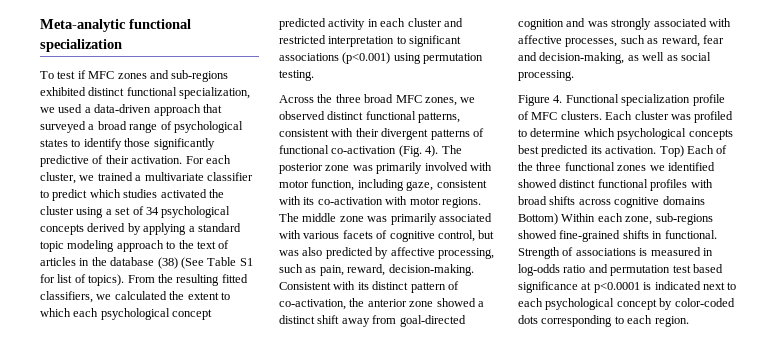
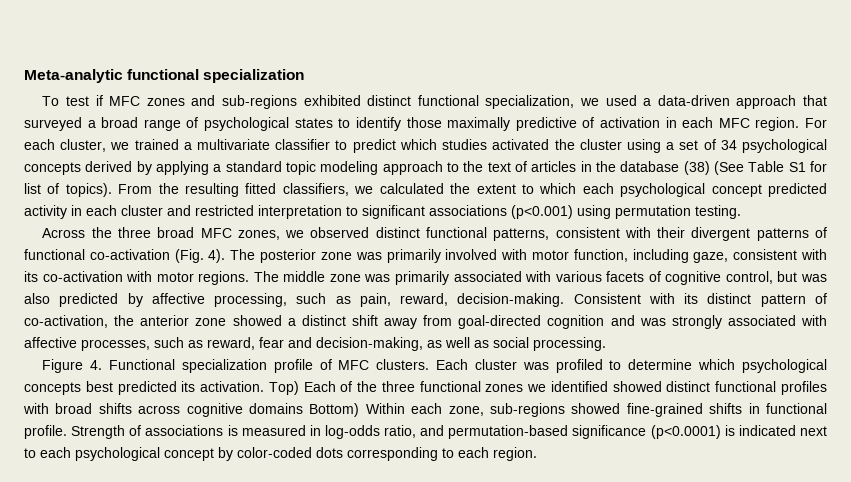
[153,138,215,150] significantly -> [447,117,511,131] maximally
[105,155,183,164] their activation. -> [599,117,800,131] activation in each MFC region.
[664,230,717,239] functional. -> [765,403,827,414] [24,425,67,439] functional profile.
[563,264,723,276] [518,281,640,293] ratio and permutation test based significance at p<0.0001 -> [384,425,721,439] ratio, and permutation-based significance (p<0.0001)

